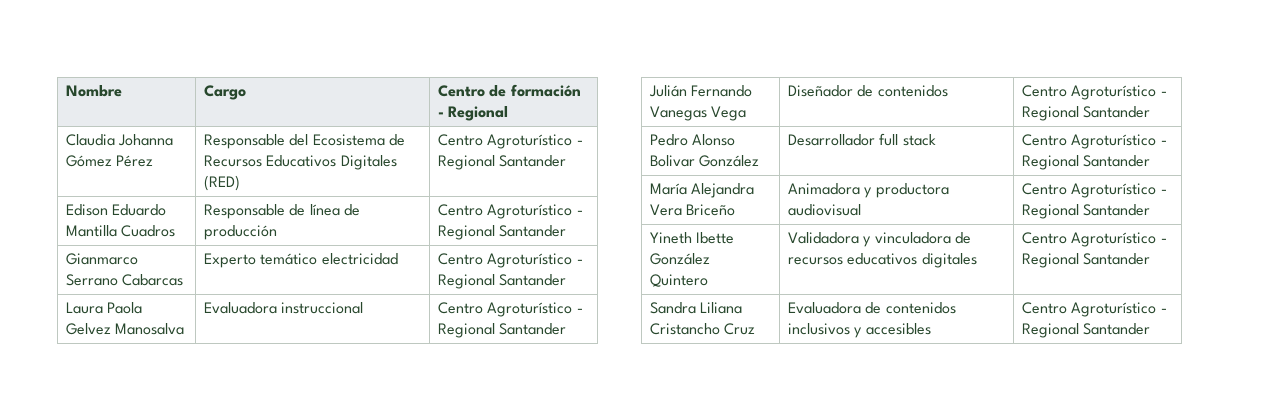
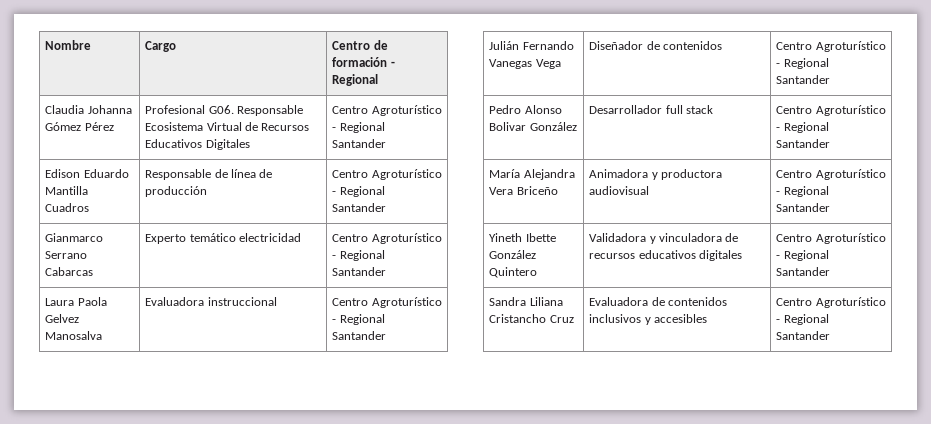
[203,134,385,149] Responsable del Ecosistema -> [145,105,303,116] [145,122,242,131] Profesional G06. Responsable Ecosistema Virtual
[203,175,240,191] (RED) -> (250, 144) none

